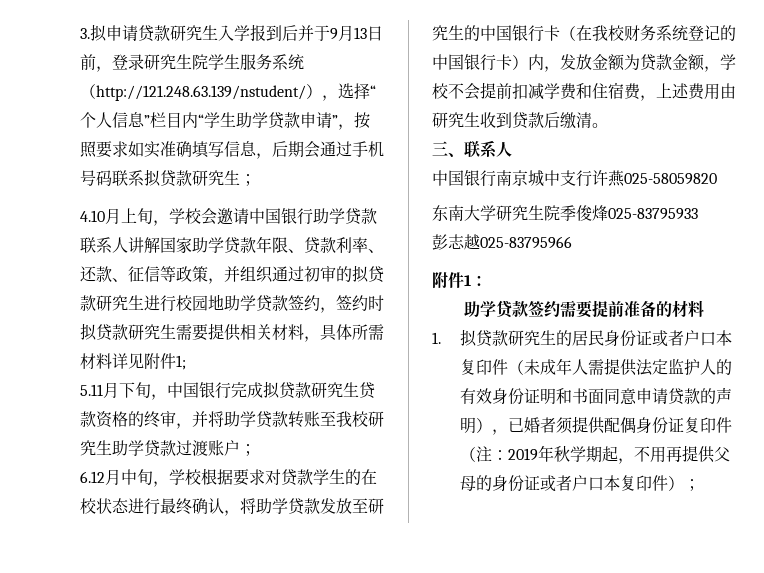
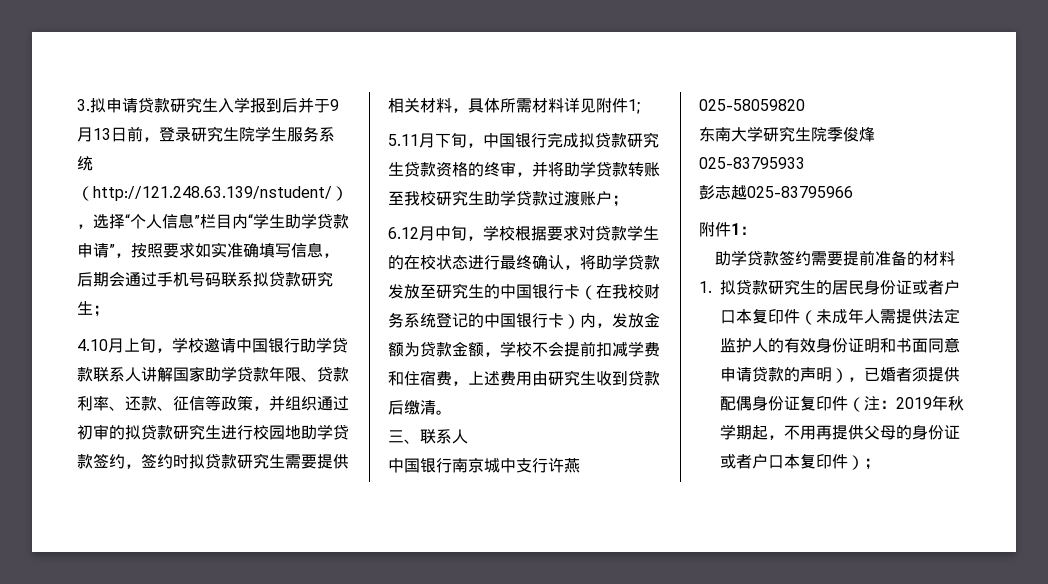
[201,208,217,225] 会 -> (204, 345) none

